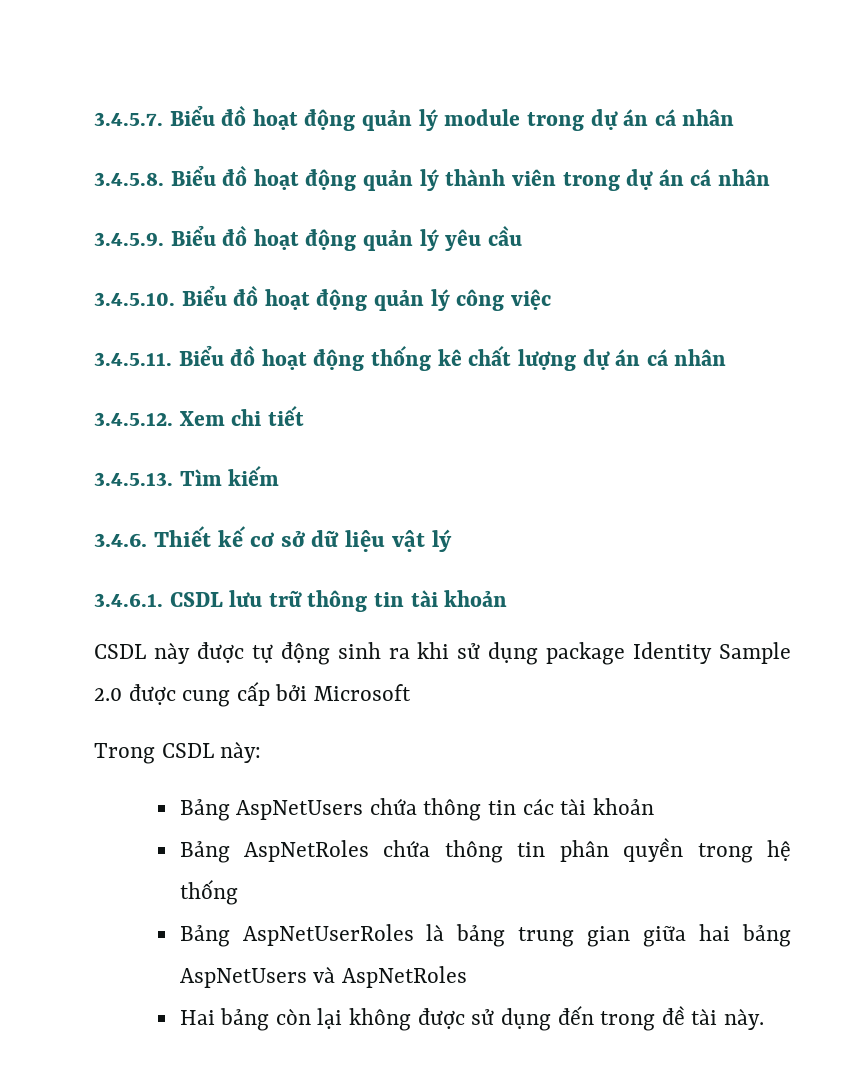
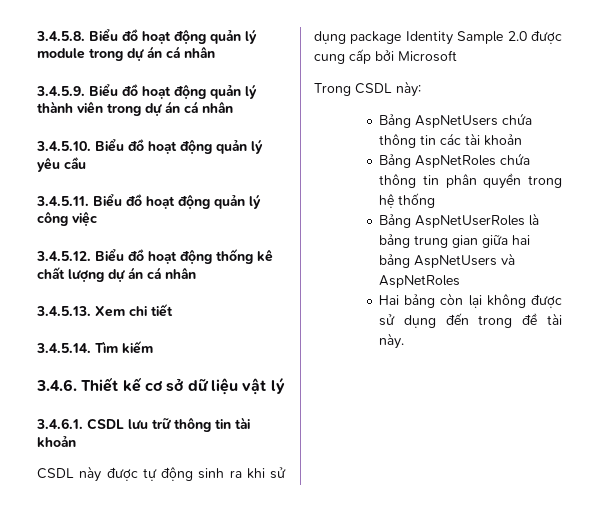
[94,112,163,126] 3.4.5.7. -> [36,31,85,41] 3.4.5.8.
[94,172,164,186] 3.4.5.8. -> [36,86,85,96] 3.4.5.9.
[94,232,164,246] 3.4.5.9. -> [36,141,91,151] 3.4.5.10.
[94,292,175,306] 3.4.5.10. -> [36,196,89,206] 3.4.5.11.
[94,352,172,366] 3.4.5.11. -> [36,251,91,261] 3.4.5.12.
[94,412,173,426] 3.4.5.12. -> [36,306,91,316] 3.4.5.13.
[94,472,173,486] 3.4.5.13. -> [36,343,91,353] 3.4.5.14.

